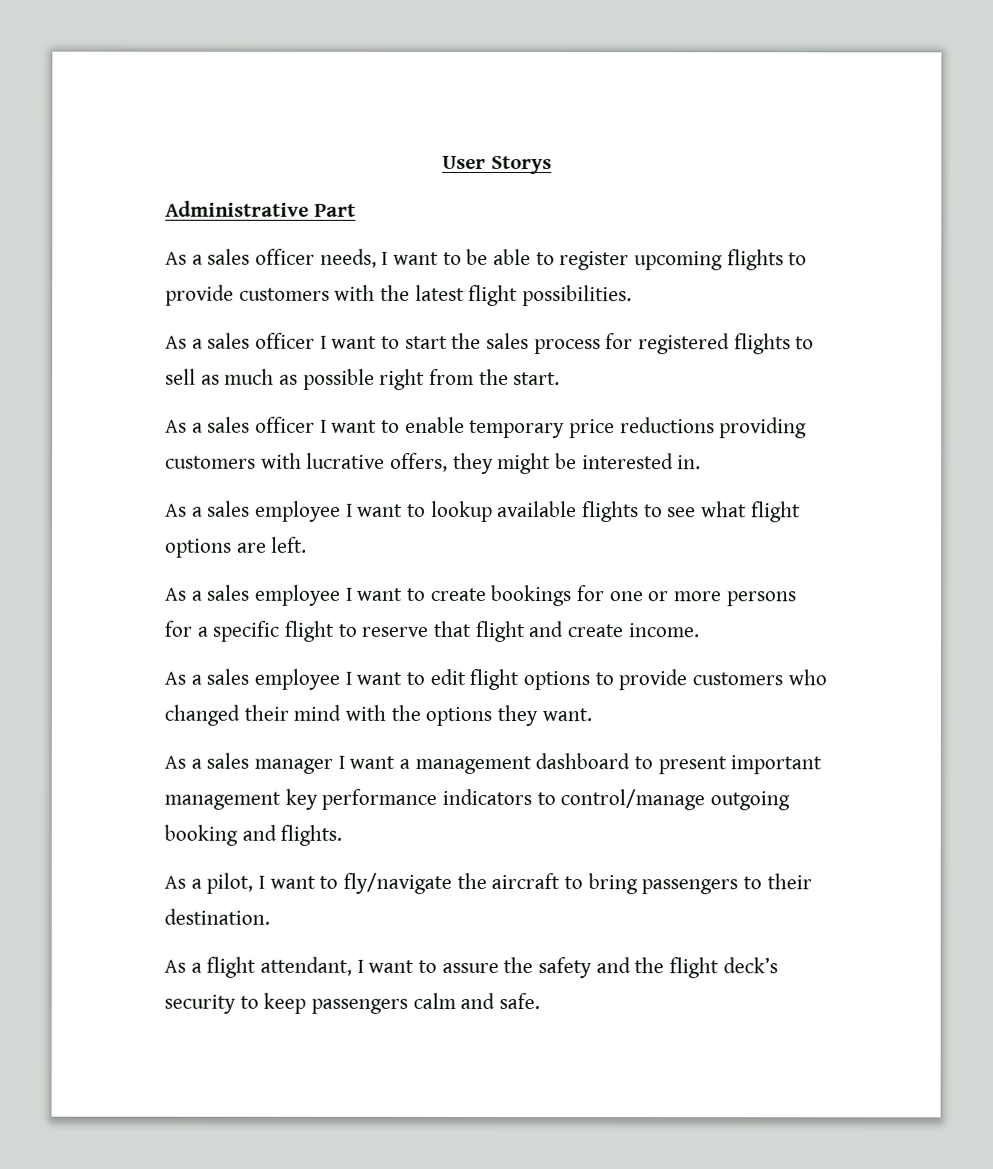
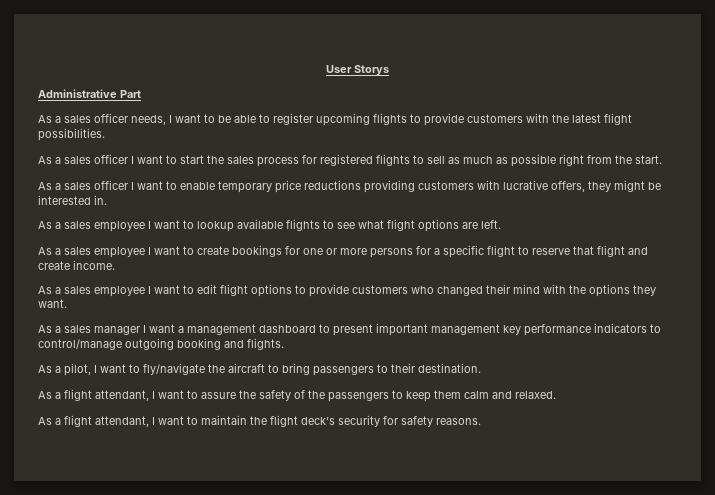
[595,957,778,979] [164,992,541,1014] and the flight deck’s security to keep passengers calm and safe. -> [294,390,556,402] [38,415,481,427] of the passengers to keep them calm and relaxed. // As a flight attendant, I want to maintain the flight deck’s security for safety reasons.

